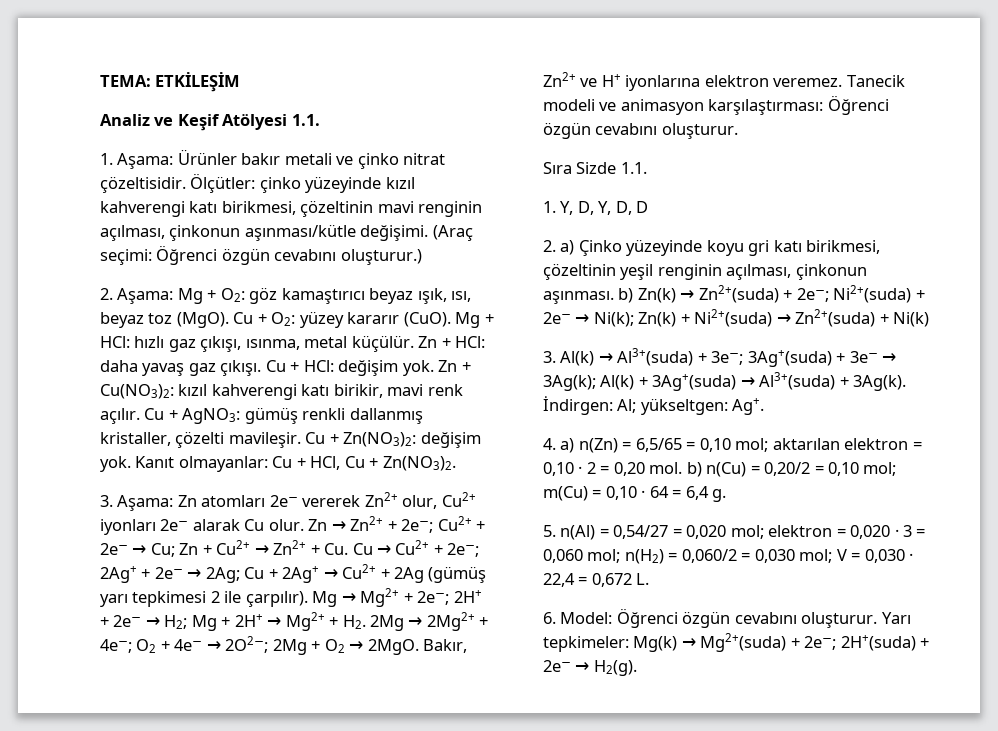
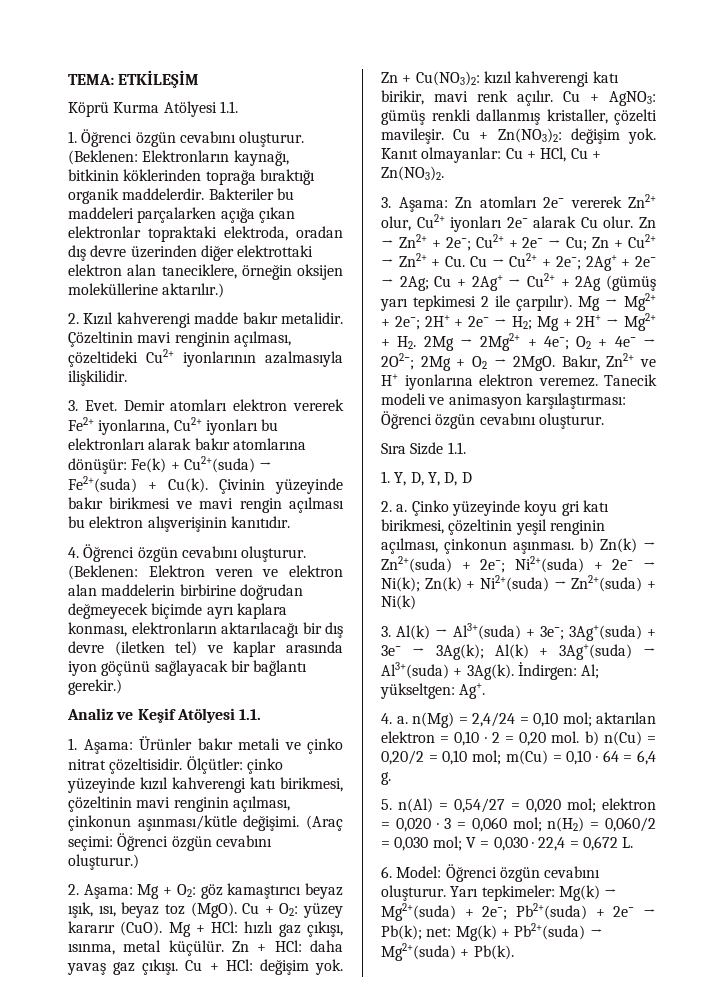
(241, 82) none -> [68,101,238,117] [68,129,305,147] [68,150,289,166] [68,169,315,185] [68,188,294,204] [68,207,295,223] [68,226,343,242] [68,245,314,261] [68,264,343,280] [68,283,225,298] [68,312,343,328] [68,331,291,347] [68,349,343,367] [68,370,127,386] [68,399,344,411] [68,417,279,435] [68,438,306,450] [68,456,273,474] [68,476,343,494] [68,497,344,513] [68,516,290,532] [68,544,307,562] [68,565,343,580] [68,584,303,600] [68,603,287,619] [68,622,343,638] [68,641,343,657] [68,660,308,676] [68,679,122,695] // Köprü Kurma Atölyesi 1.1. // 1. Öğrenci özgün cevabını oluşturur. (Beklenen: Elektronların kaynağı, bitkinin köklerinden toprağa bıraktığı organik maddelerdir. Bakteriler bu maddeleri parçalarken açığa çıkan elektronlar topraktaki elektroda, oradan dış devre üzerinden diğer elektrottaki elektron alan taneciklere, örneğin oksijen moleküllerine aktarılır.) // 2. Kızıl kahverengi madde bakır metalidir. Çözeltinin mavi renginin açılması, çözeltideki Cu2+ iyonlarının azalmasıyla ilişkilidir. // 3. Evet. Demir atomları elektron vererek Fe2+ iyonlarına, Cu2+ iyonları bu elektronları alarak bakır atomlarına dönüşür: Fe(k) + Cu2+(suda) → Fe2+(suda) + Cu(k). Çivinin yüzeyinde bakır birikmesi ve mavi rengin açılması bu elektron alışverişinin kanıtıdır. // 4. Öğrenci özgün cevabını oluşturur. (Beklenen: Elektron veren ve elektron alan maddelerin birbirine doğrudan değmeyecek biçimde ayrı kaplara konması, elektronların aktarılacağı bir dış devre (iletken tel) ve kaplar arasında iyon göçünü sağlayacak bir bağlantı gerekir.)
[560,240,575,255] a) -> [396,504,408,512] a.
[560,438,682,453] a) n(Zn) = 6,5/65 -> [396,712,515,728] a. n(Mg) = 2,4/24
[840,635,930,651] [543,660,637,676] 2H+(suda) + 2e− → H2(g). -> [516,903,656,920] [381,923,603,941] [381,943,514,961] Pb2+(suda) + 2e− → Pb(k); net: Mg(k) + Pb2+(suda) → Mg2+(suda) + Pb(k).

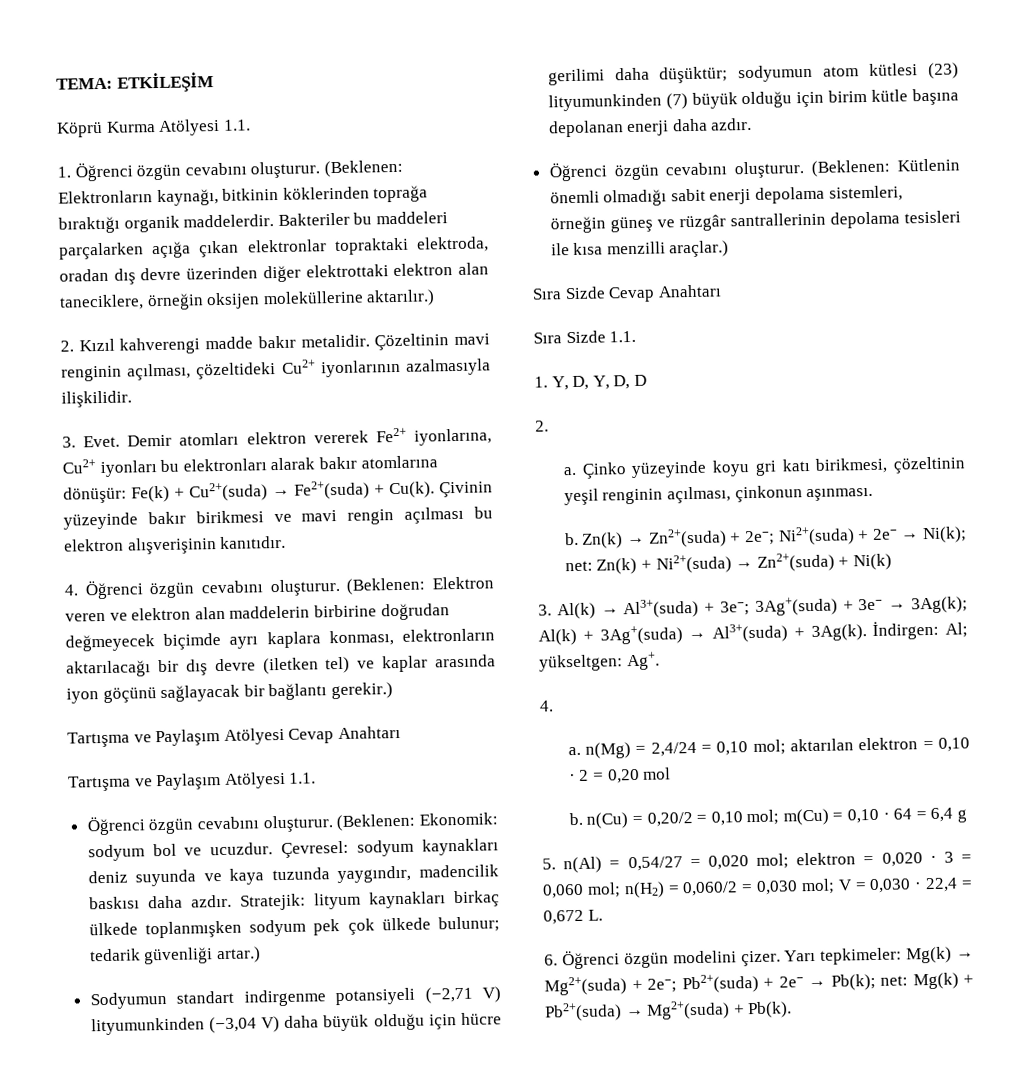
[67,708,262,723] [68,736,343,754] [68,756,283,774] [67,777,343,793] [68,796,290,812] [68,815,344,831] [68,833,272,851] [68,854,139,870] [68,883,343,899] [68,902,343,918] [68,921,343,937] [68,940,343,956] [67,959,343,975] [381,71,619,87] [381,90,656,106] [381,109,657,125] [381,128,656,144] [381,147,601,163] [381,166,444,181] [381,194,656,212] [381,214,656,232] [381,234,656,251] [381,253,656,271] [381,273,656,291] [380,293,656,311] [381,313,656,331] [381,333,656,351] [381,353,656,371] [381,374,657,390] [381,393,626,409] [381,411,604,429] Analiz ve Keşif Atölyesi 1.1. // 1. Aşama: Ürünler bakır metali ve çinko nitrat çözeltisidir. Ölçütler: çinko yüzeyinde kızıl kahverengi katı birikmesi, çözeltinin mavi renginin açılması, çinkonun aşınması/kütle değişimi. (Araç seçimi: Öğrenci özgün cevabını oluşturur.) // 2. Aşama: Mg + O2: göz kamaştırıcı beyaz ışık, ısı, beyaz toz (MgO). Cu + O2: yüzey kararır (CuO). Mg + HCl: hızlı gaz çıkışı, ısınma, metal küçülür. Zn + HCl: daha yavaş gaz çıkışı. Cu + HCl: değişim yok. Zn + Cu(NO3)2: kızıl kahverengi katı birikir, mavi renk açılır. Cu + AgNO3: gümüş renkli dallanmış kristaller, çözelti mavileşir. Cu + Zn(NO3)2: değişim yok. Kanıt olmayanlar: Cu + HCl, Cu + Zn(NO3)2. // 3. Aşama: Zn atomları 2e− vererek Zn2+ olur, Cu2+ iyonları 2e− alarak Cu olur. Zn → Zn2+ + 2e−; Cu2+ + 2e− → Cu; Zn + Cu2+ → Zn2+ + Cu. Cu → Cu2+ + 2e−; 2Ag+ + 2e− → 2Ag; Cu + 2Ag+ → Cu2+ + 2Ag (gümüş yarı tepkimesi 2 ile çarpılır). Mg → Mg2+ + 2e−; 2H+ + 2e− → H2; Mg + 2H+ → Mg2+ + H2. 2Mg → 2Mg2+ + 4e−; O2 + 4e− → 2O2−; 2Mg + O2 → 2MgO. Bakır, Zn2+ ve H+ iyonlarına elektron veremez. Tanecik modeli ve animasyon karşılaştırması: Öğrenci özgün cevabını oluşturur. -> [67,725,401,748] [68,771,317,792] [86,812,498,836] [87,838,499,862] [87,864,500,887] [88,890,501,911] [88,916,500,939] [88,946,261,965] [89,986,501,1010] [90,1012,503,1036] [547,62,959,86] [547,88,959,112] [548,117,753,138] [548,158,960,182] [549,185,903,207] [549,210,961,234] [550,240,730,258] [532,284,722,303] Tartışma ve Paylaşım Atölyesi Cevap Anahtarı // Tartışma ve Paylaşım Atölyesi 1.1. // Öğrenci özgün cevabını oluşturur. (Beklenen: Ekonomik: sodyum bol ve ucuzdur. Çevresel: sodyum kaynakları deniz suyunda ve kaya tuzunda yaygındır, madencilik baskısı daha azdır. Stratejik: lityum kaynakları birkaç ülkede toplanmışken sodyum pek çok ülkede bulunur; tedarik güvenliği artar.) // Sodyumun standart indirgenme potansiyeli (−2,71 V) lityumunkinden (−3,04 V) daha büyük olduğu için hücre gerilimi daha düşüktür; sodyumun atom kütlesi (23) lityumunkinden (7) büyük olduğu için birim kütle başına depolanan enerji daha azdır. // Öğrenci özgün cevabını oluşturur. (Beklenen: Kütlenin önemli olmadığı sabit enerji depolama sistemleri, örneğin güneş ve rüzgâr santrallerinin depolama tesisleri ile kısa menzilli araçlar.) // Sıra Sizde Cevap Anahtarı
(392, 506) none -> (549, 426) //
[580,538,594,553] b) -> [564,532,579,546] // b.
(420, 584) none -> [564,560,593,572] net:
(392, 718) none -> (554, 706) //
[551,731,599,746] mol. b) -> [642,767,672,780] [568,812,583,826] mol // b.
[381,772,391,785] g. -> [957,809,968,823] g
[396,864,601,882] [381,885,446,901] Model: Öğrenci özgün cevabını oluşturur. -> [561,950,781,970] Öğrenci özgün modelini çizer.

